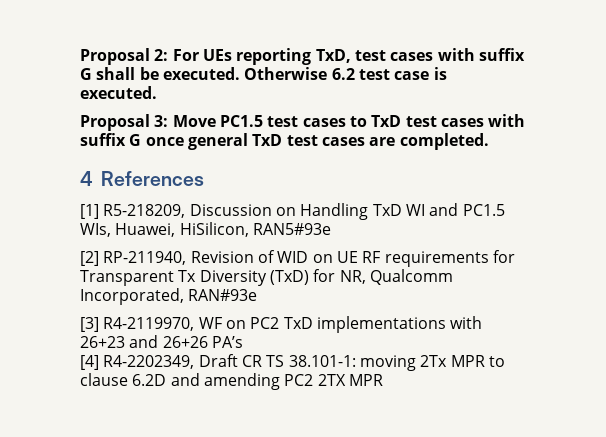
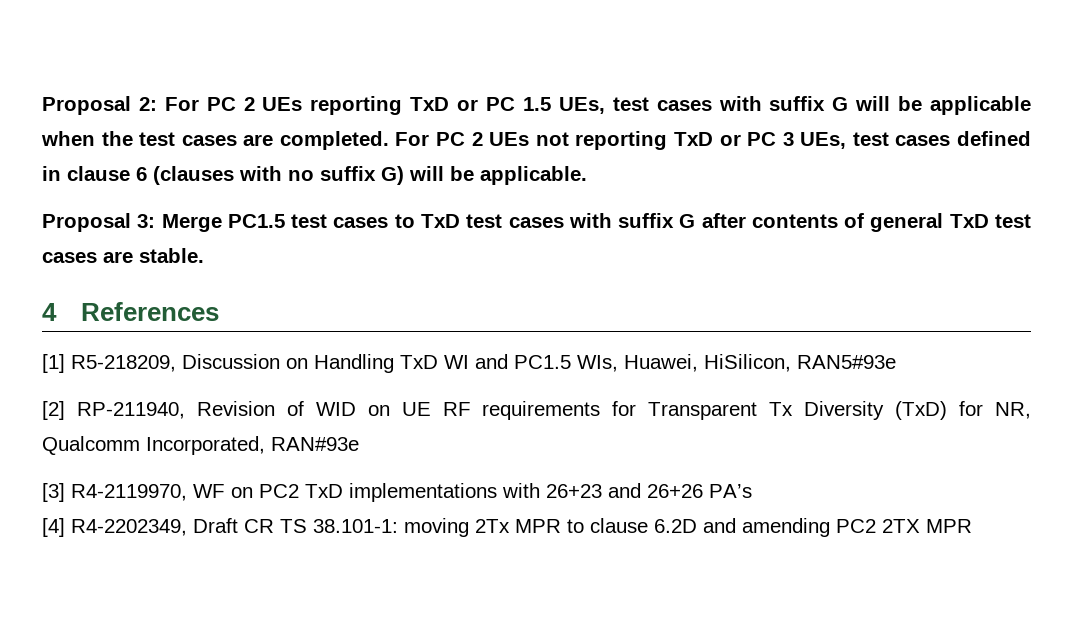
[202,48,525,65] [80,67,447,80] [80,86,157,99] UEs reporting TxD, test cases with suffix G shall be executed. Otherwise 6.2 test case is executed. -> [206,96,1032,115] [41,131,1031,150] [42,166,587,185] PC 2 UEs reporting TxD or PC 1.5 UEs, test cases with suffix G will be applicable when the test cases are completed. For PC 2 UEs not reporting TxD or PC 3 UEs, test cases defined in clause 6 (clauses with no suffix G) will be applicable.
[172,115,216,127] Move -> [161,214,222,232] Merge
[145,137,184,146] once -> [701,213,865,228] after contents of
[399,133,489,150] completed. -> [139,248,204,263] stable.

